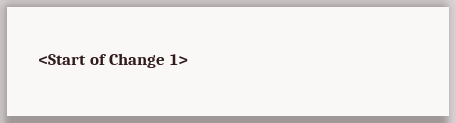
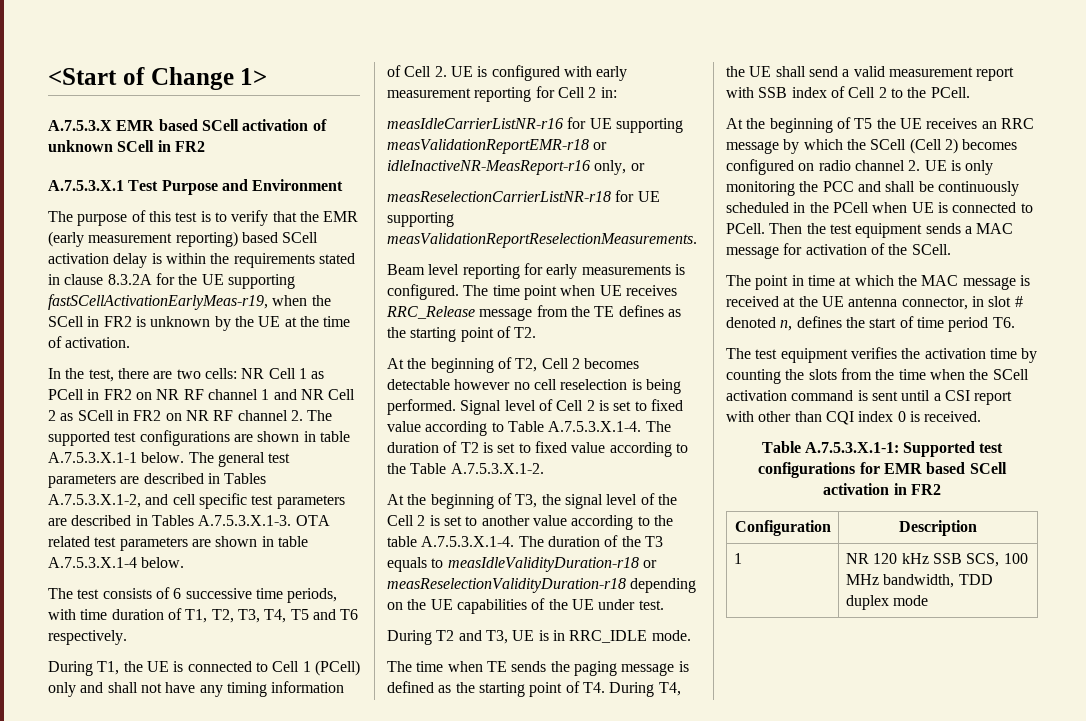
(188, 59) none -> [48,119,327,131] [48,140,205,152] [48,179,344,195] [48,210,359,226] [48,231,319,247] [48,253,355,268] [48,273,295,289] [48,294,331,310] [48,316,351,331] [48,336,131,348] [48,368,325,382] [48,389,356,400] [48,410,333,421] [48,430,350,446] [48,452,291,467] [48,473,267,488] [48,493,345,509] [48,515,330,526] [48,536,308,551] [48,557,185,568] [48,587,338,603] [48,608,359,623] [48,630,127,645] [48,660,360,676] [48,681,345,697] [387,65,628,81] [387,86,617,102] [387,117,683,133] [387,139,608,154] [387,160,645,175] [387,190,660,202] [387,212,454,227] [387,233,697,248] [387,263,685,279] [387,284,677,300] [386,305,681,321] [387,326,537,342] [387,357,640,373] [387,379,681,394] [387,399,683,415] [387,421,671,436] [387,441,688,457] [387,463,544,474] [387,493,677,509] [387,515,673,530] [387,535,663,547] [387,557,657,572] [387,578,697,593] [387,598,664,614] [387,630,691,645] [387,661,689,676] [387,681,681,697] [726,66,1015,81] [726,86,970,98] [726,117,1034,133] [726,138,1018,154] [726,159,994,175] [726,181,1019,196] [726,202,1033,213] [726,223,1014,238] [726,243,951,259] [726,275,1030,290] [726,296,1023,310] [726,316,1015,332] [726,347,1038,363] [726,368,1029,384] [726,390,1013,405] [726,411,982,425] [761,441,1004,457] [758,462,1007,478] [823,483,941,495] [734,520,831,536] [899,520,977,536] [733,553,742,564] [845,553,1028,567] [845,574,993,588] [845,595,929,610] // A.7.5.3.X EMR based SCell activation of unknown SCell in FR2 // A.7.5.3.X.1 Test Purpose and Environment // The purpose of this test is to verify that the EMR (early measurement reporting) based SCell activation delay is within the requirements stated in clause 8.3.2A for the UE supporting fastSCellActivationEarlyMeas-r19, when the SCell in FR2 is unknown by the UE at the time of activation. // In the test, there are two cells: NR Cell 1 as PCell in FR2 on NR RF channel 1 and NR Cell 2 as SCell in FR2 on NR RF channel 2. The supported test configurations are shown in table A.7.5.3.X.1-1 below. The general test parameters are described in Tables A.7.5.3.X.1-2, and cell specific test parameters are described in Tables A.7.5.3.X.1-3. OTA related test parameters are shown in table A.7.5.3.X.1-4 below. // The test consists of 6 successive time periods, with time duration of T1, T2, T3, T4, T5 and T6 respectively. // During T1, the UE is connected to Cell 1 (PCell) only and shall not have any timing information of Cell 2. UE is configured with early measurement reporting for Cell 2 in: // measIdleCarrierListNR-r16 for UE supporting measValidationReportEMR-r18 or idleInactiveNR-MeasReport-r16 only, or // measReselectionCarrierListNR-r18 for UE supporting measValidationReportReselectionMeasurements. // Beam level reporting for early measurements is configured. The time point when UE receives RRC_Release message from the TE defines as the starting point of T2. // At the beginning of T2, Cell 2 becomes detectable however no cell reselection is being performed. Signal level of Cell 2 is set to fixed value according to Table A.7.5.3.X.1-4. The duration of T2 is set to fixed value according to the Table A.7.5.3.X.1-2. // At the beginning of T3, the signal level of the Cell 2 is set to another value according to the table A.7.5.3.X.1-4. The duration of the T3 equals to measIdleValidityDuration-r18 or measReselectionValidityDuration-r18 depending on the UE capabilities of the UE under test. // During T2 and T3, UE is in RRC_IDLE mode. // The time when TE sends the paging message is defined as the starting point of T4. During T4, the UE shall send a valid measurement report with SSB index of Cell 2 to the PCell. // At the beginning of T5 the UE receives an RRC message by which the SCell (Cell 2) becomes configured on radio channel 2. UE is only monitoring the PCC and shall be continuously scheduled in the PCell when UE is connected to PCell. Then the test equipment sends a MAC message for activation of the SCell. // The point in time at which the MAC message is received at the UE antenna connector, in slot # denoted n, defines the start of time period T6. // The test equipment verifies the activation time by counting the slots from the time when the SCell activation command is sent until a CSI report with other than CQI index 0 is received. // Table A.7.5.3.X.1-1: Supported test configurations for EMR based SCell activation in FR2 // Configuration | Description // 1 | NR 120 kHz SSB SCS, 100 MHz bandwidth, TDD duplex mode

